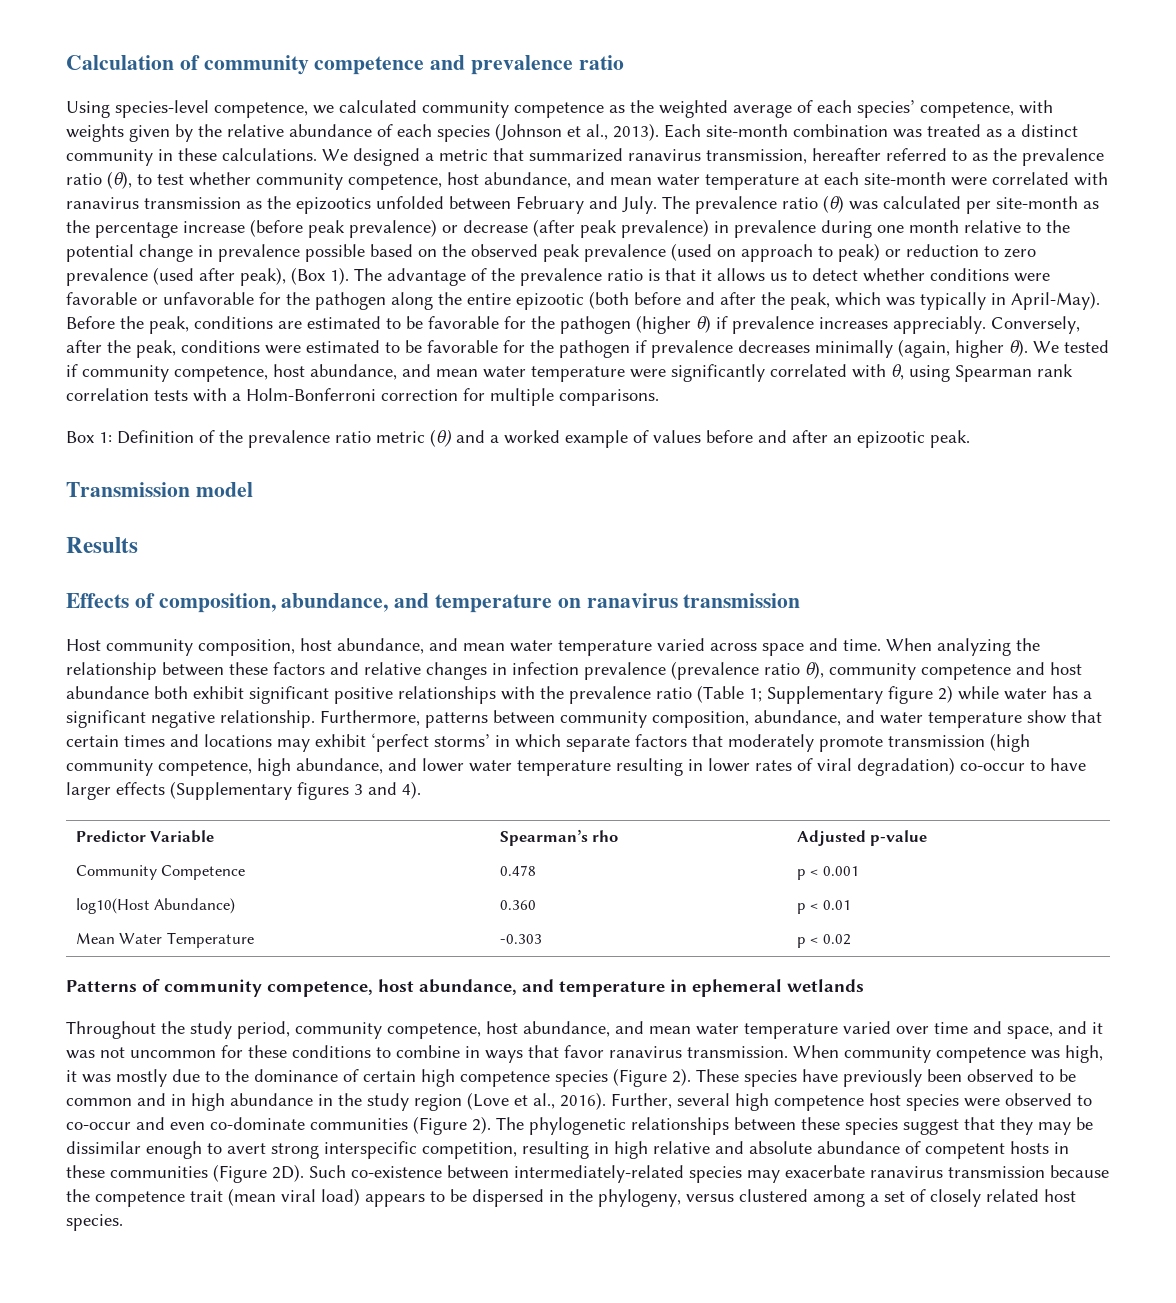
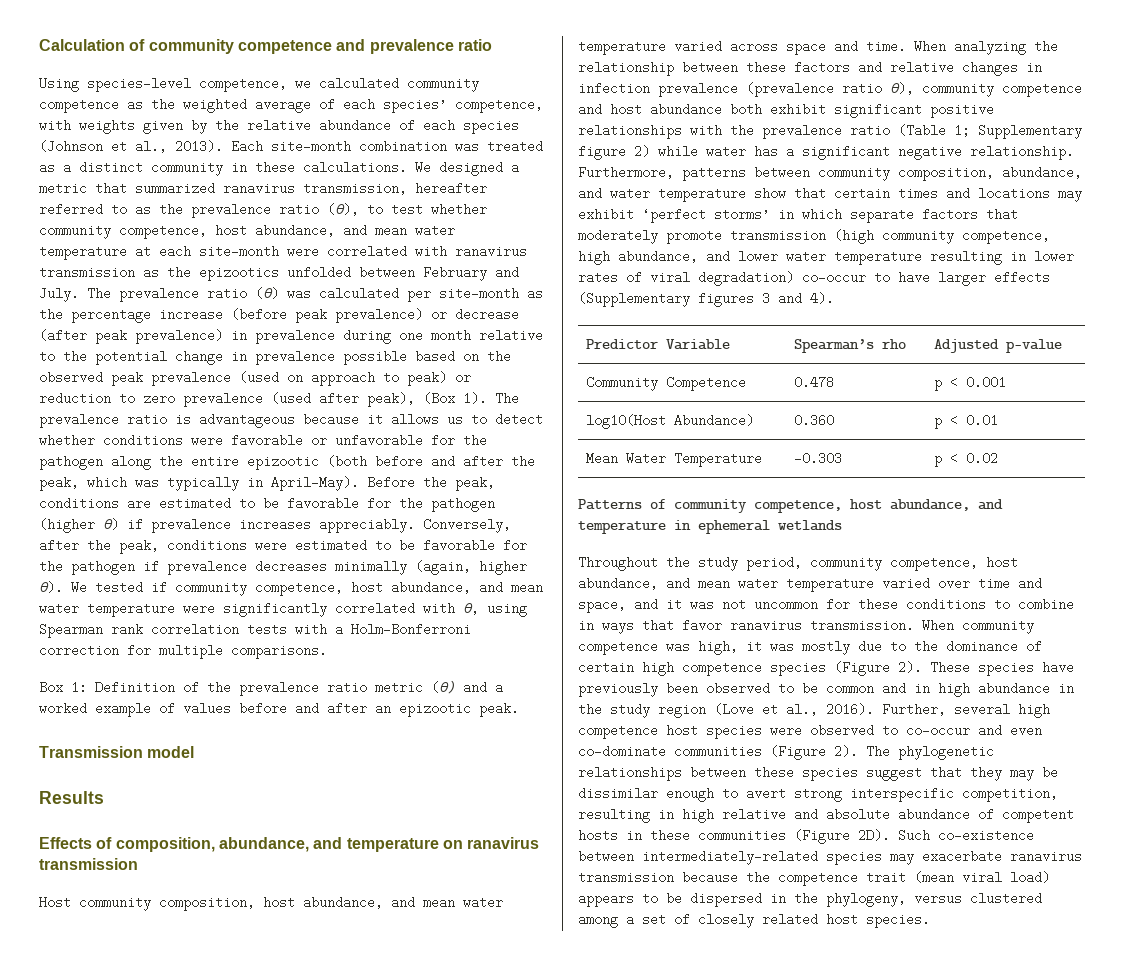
[387,268,515,286] advantage of the -> (519, 398) none
[665,268,696,281] that -> [199,413,359,428] advantageous because

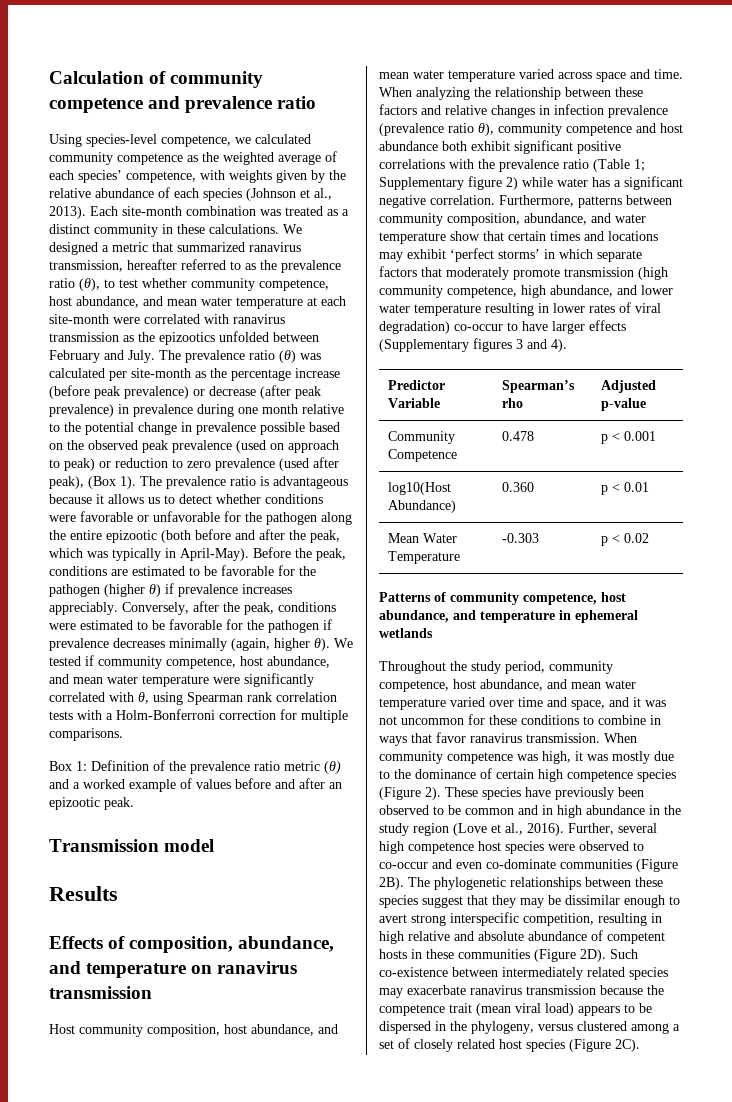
[578,124,682,139] relationships -> [379,159,445,169] correlations
[970,145,1074,160] relationship. -> [430,195,495,205] correlation.
[834,745,858,758] 2). -> [379,877,404,890] 2B).
[642,850,818,865] intermediately-related -> [502,967,625,980] intermediately related
[866,913,930,928] species. -> [526,1039,640,1052] species (Figure 2C).

